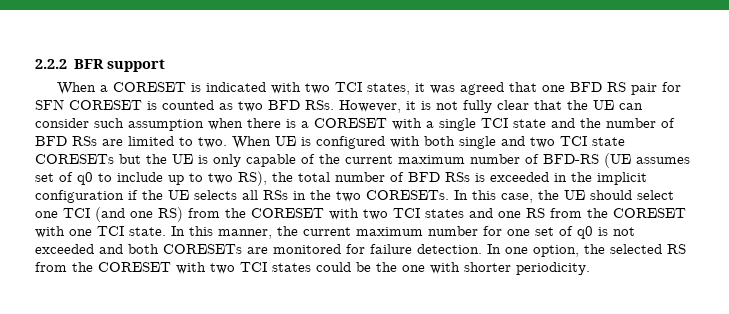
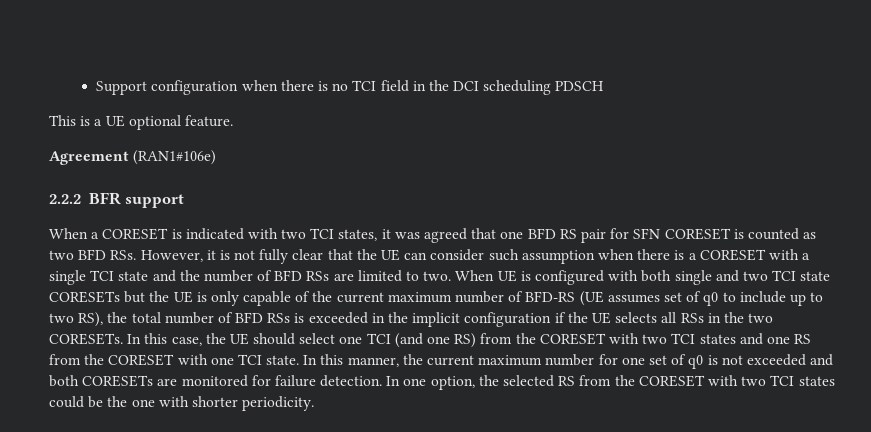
(35, 64) none -> [96,80,605,95] [49,115,233,130] [49,150,217,165] Support configuration when there is no TCI field in the DCI scheduling PDSCH // This is a UE optional feature. // Agreement (RAN1#106e) //

